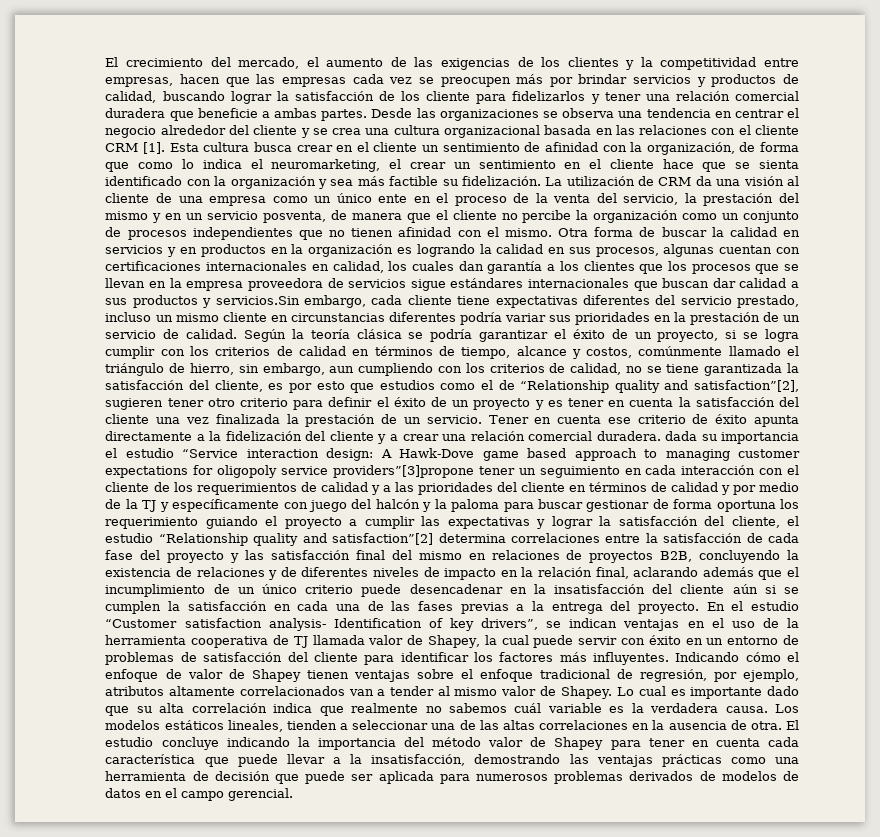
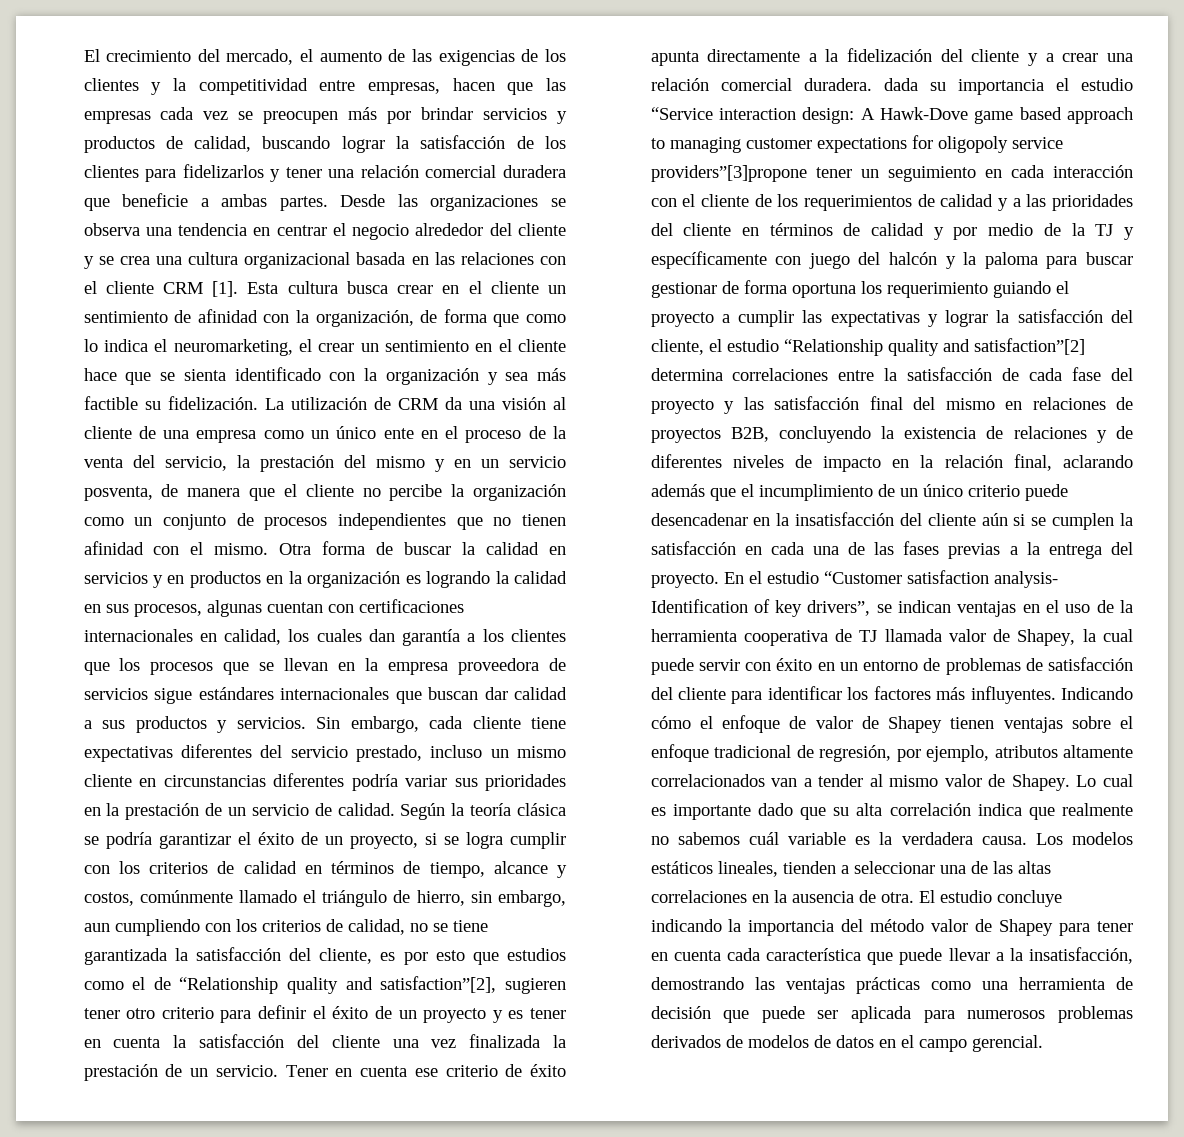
[426,91,471,101] cliente -> [83,165,139,178] clientes
[215,296,300,305] servicios.Sin -> [236,717,340,729] servicios. Sin

